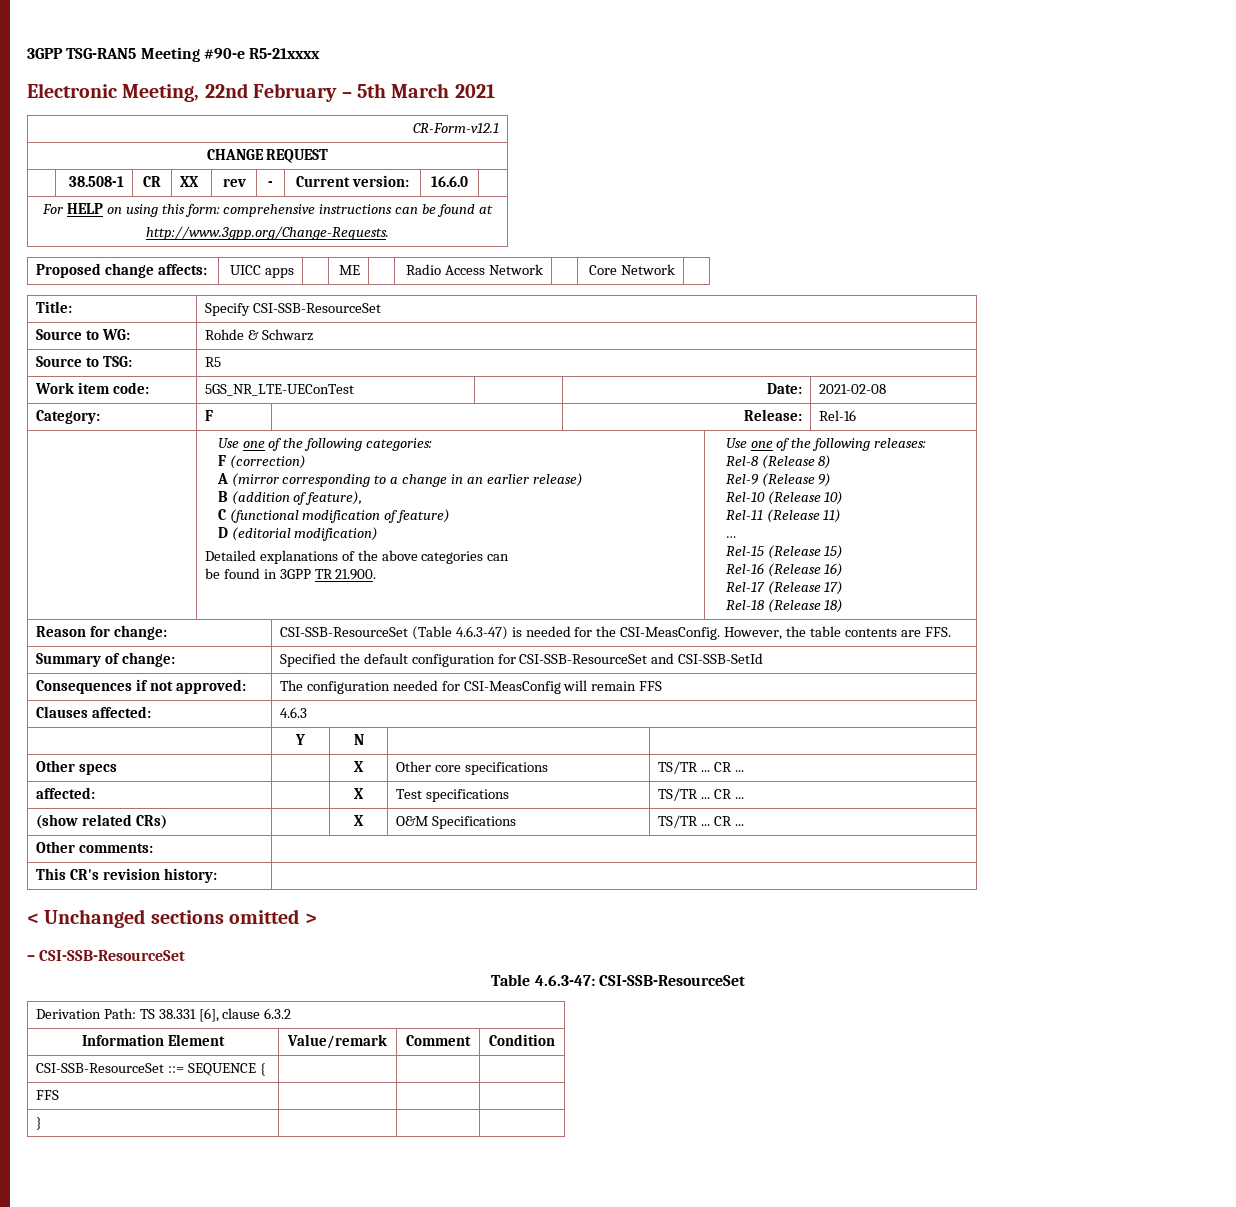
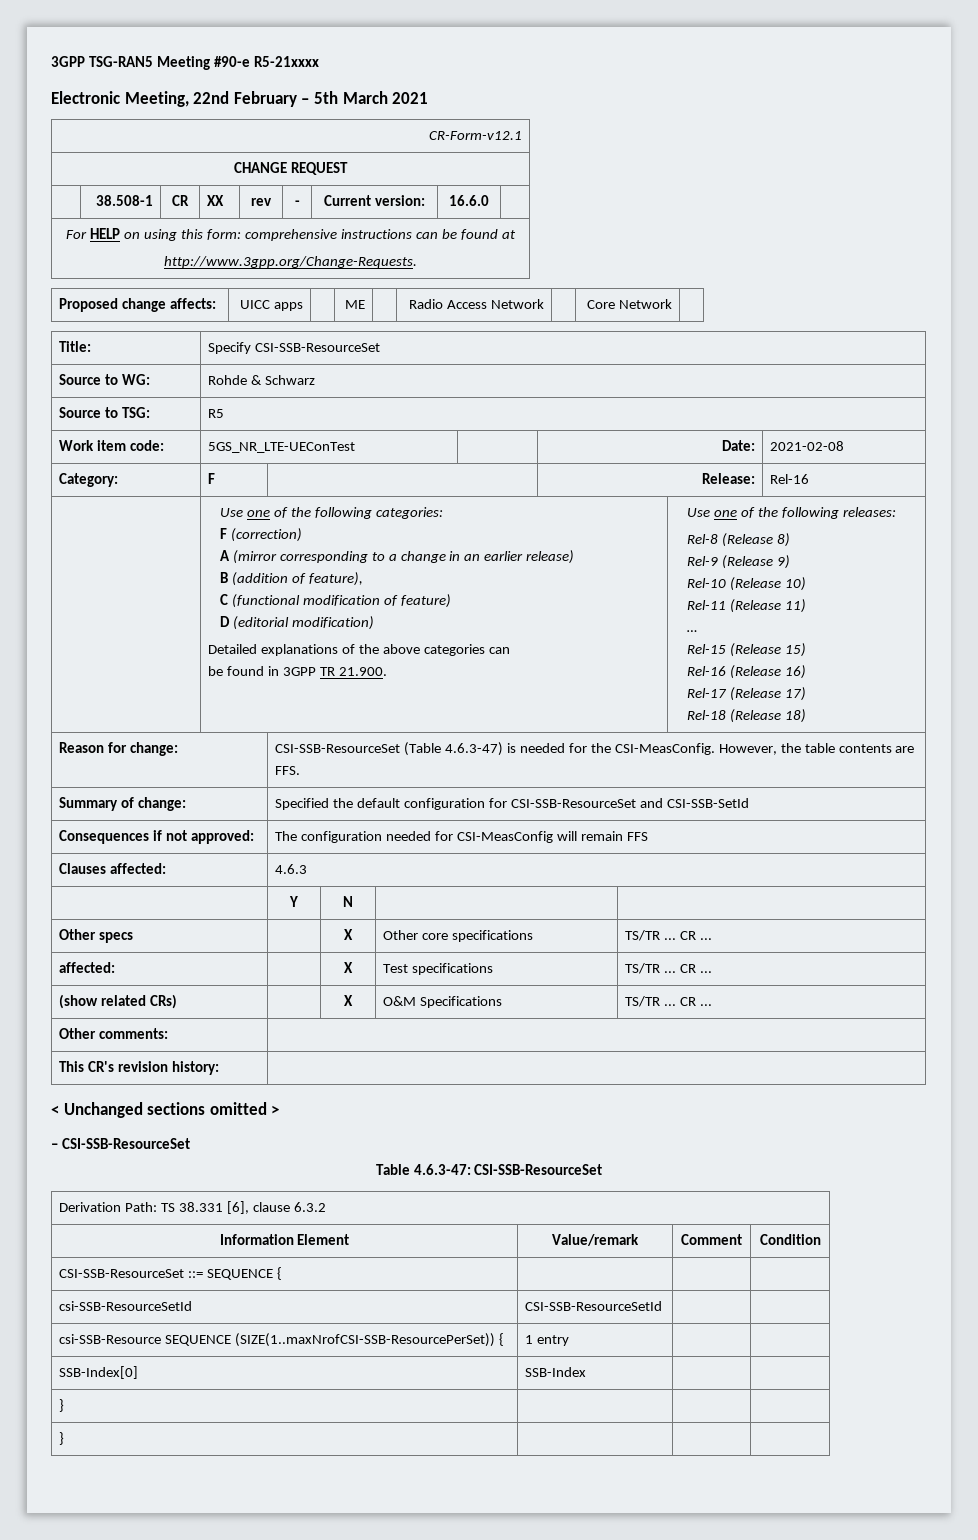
[35,1090,59,1100] FFS -> [59,1301,193,1311] [525,1301,663,1311] [59,1333,505,1347] [525,1335,570,1346] [59,1366,139,1379] [525,1367,587,1377] [59,1399,65,1412] csi-SSB-ResourceSetId | CSI-SSB-ResourceSetId | | // csi-SSB-Resource SEQUENCE (SIZE(1..maxNrofCSI-SSB-ResourcePerSet)) { | 1 entry | | // SSB-Index[0] | SSB-Index | | // }

